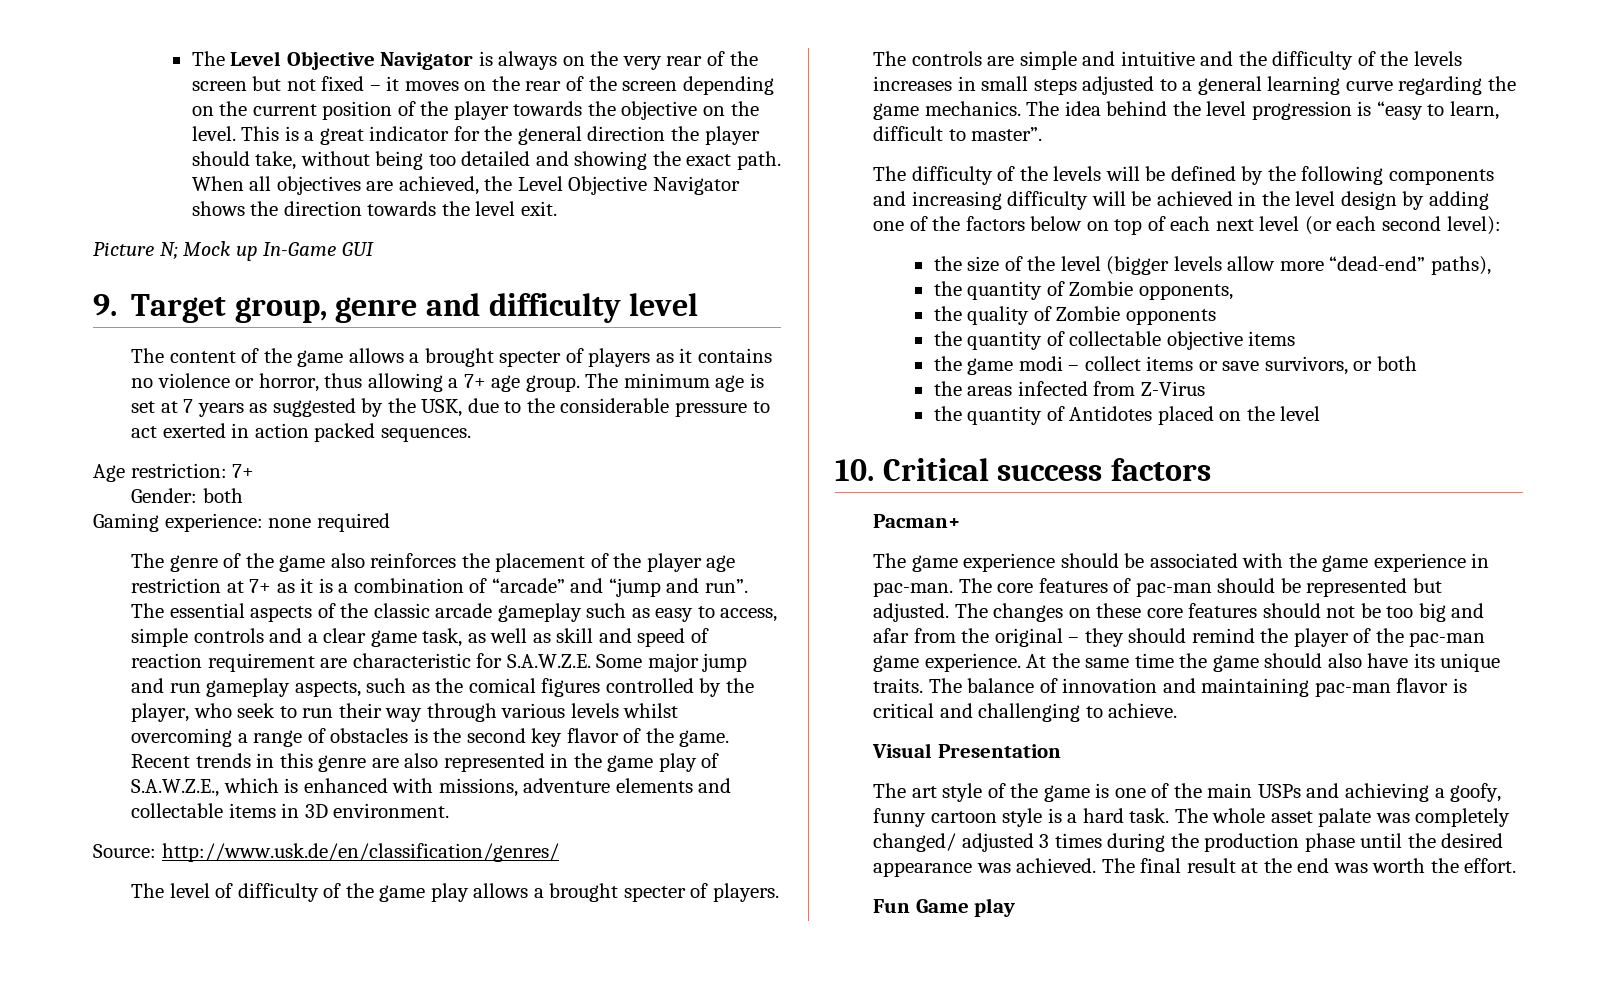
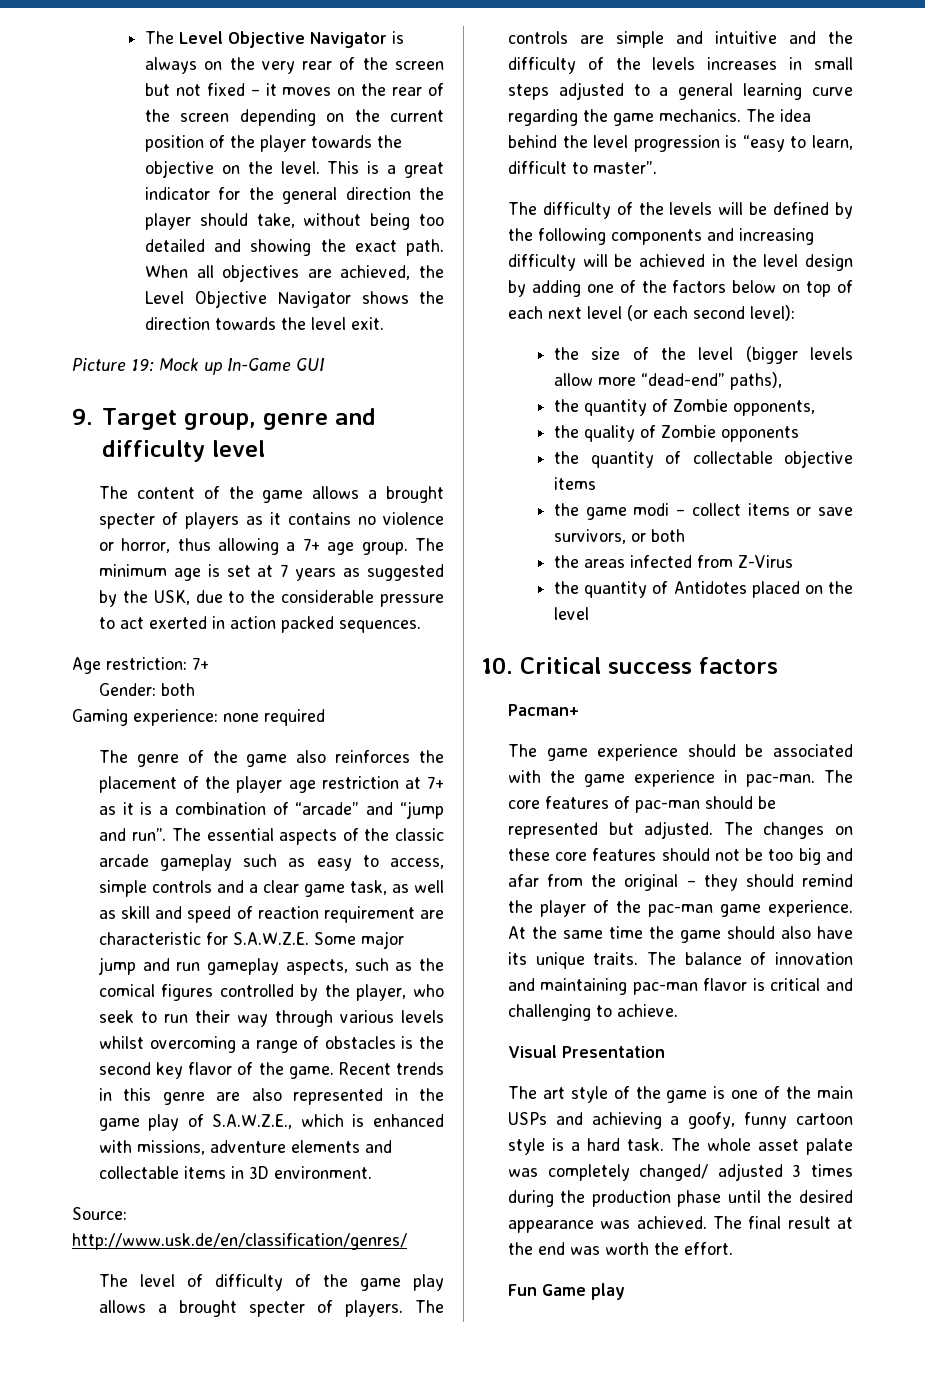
[159,242,178,260] N; -> [131,358,154,372] 19:

